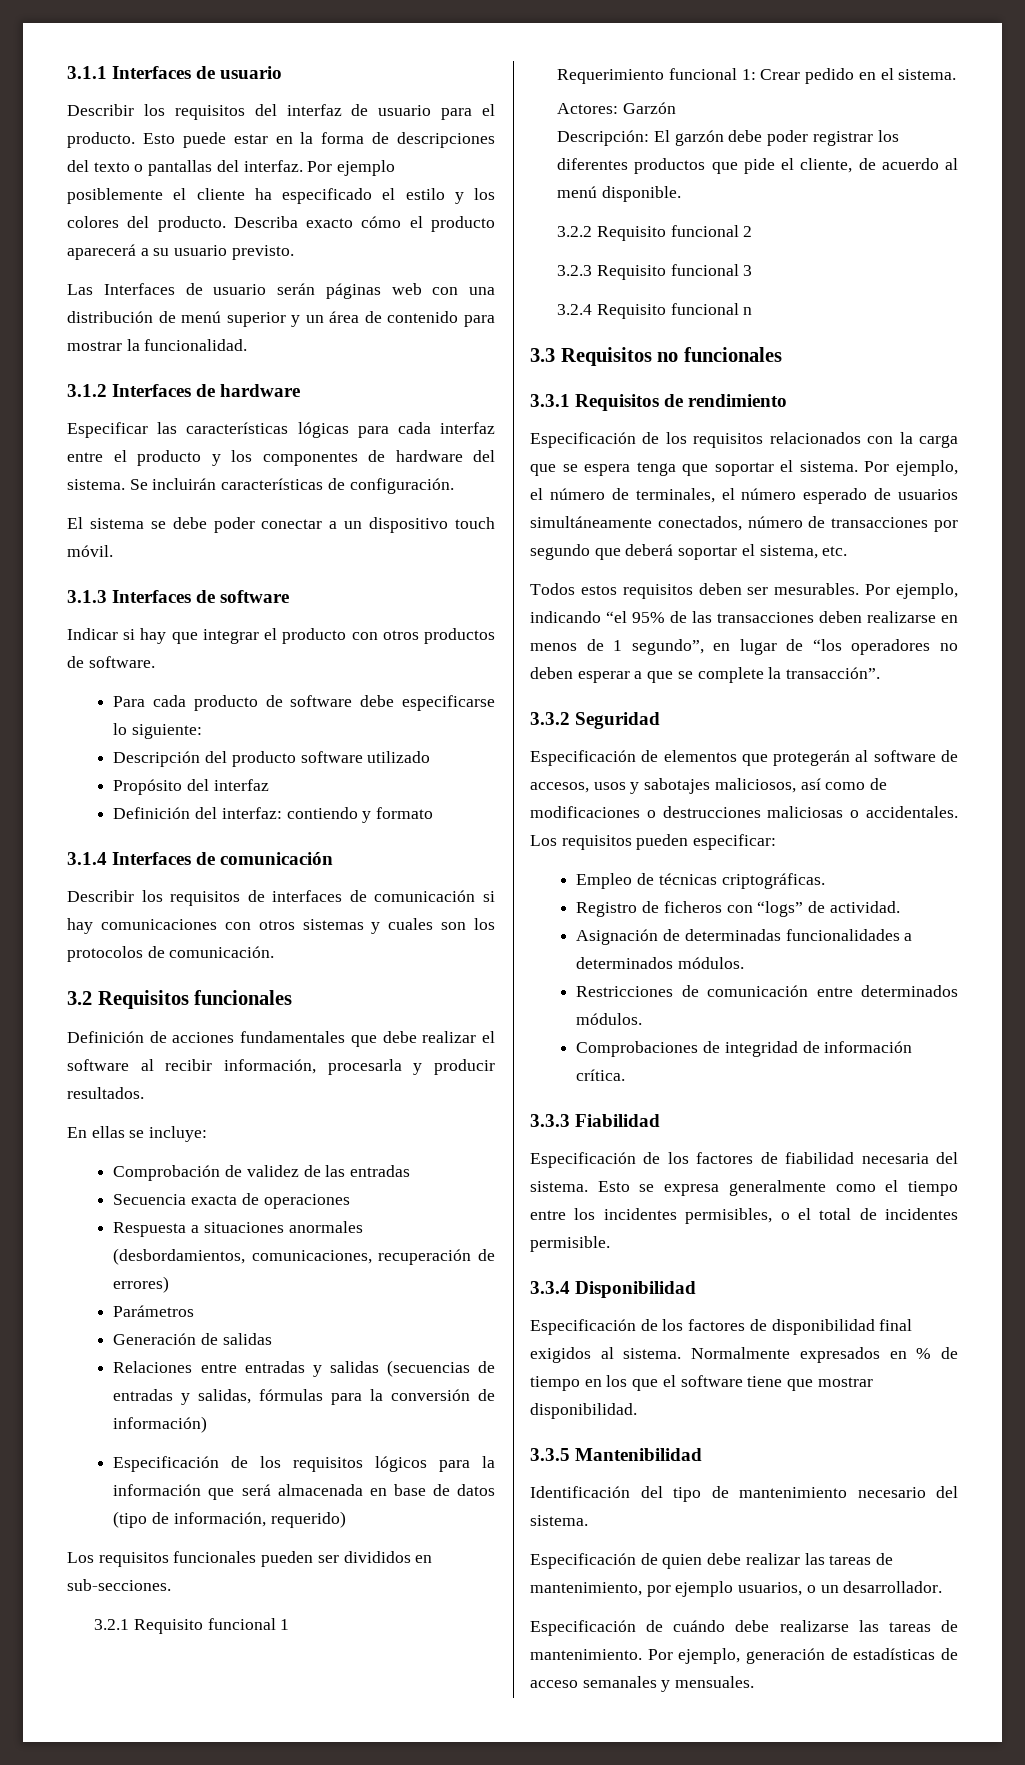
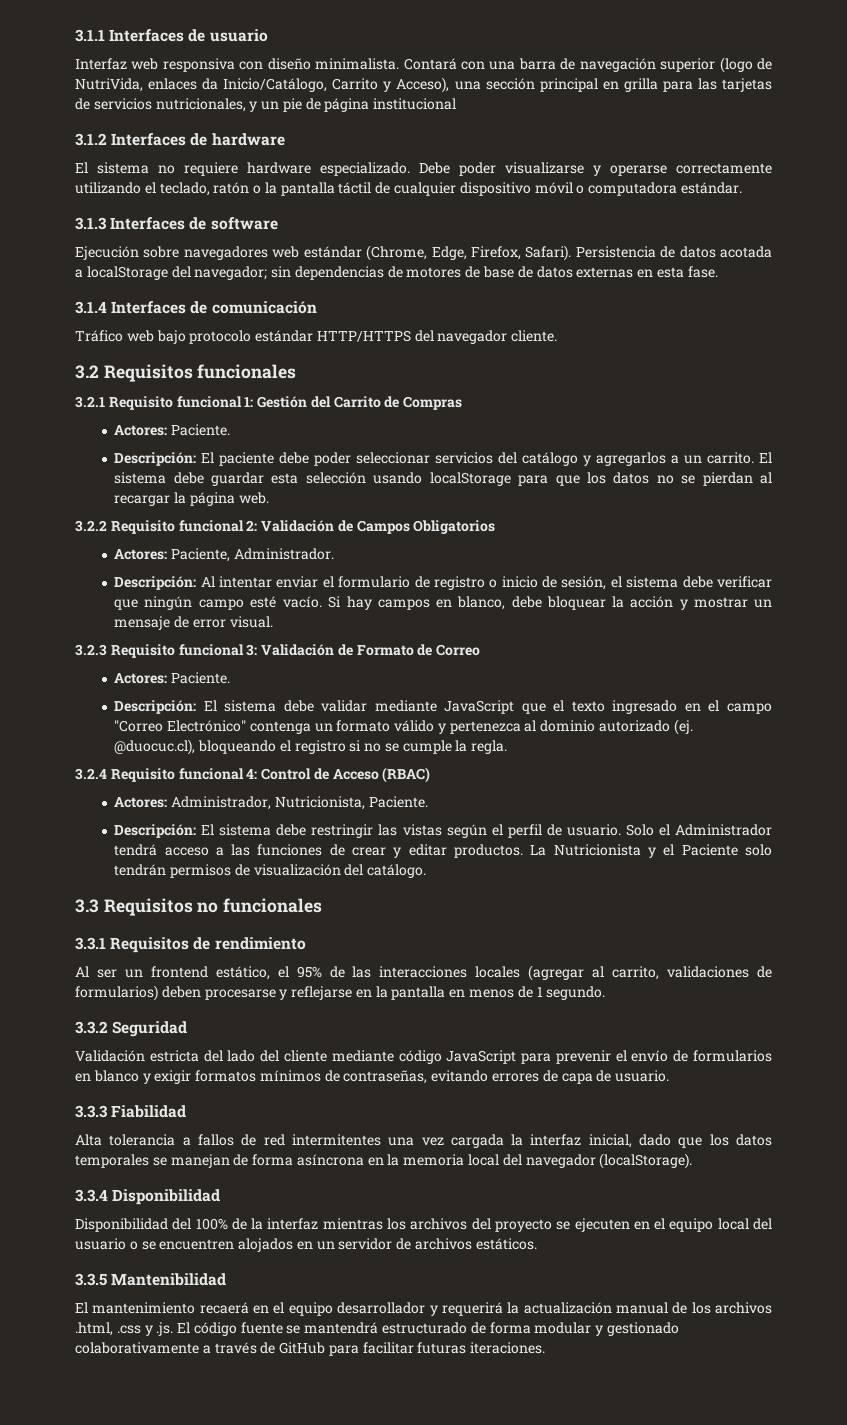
[67,104,495,120] [67,132,495,148] [67,160,396,176] [67,188,495,204] [67,216,495,232] [67,244,294,260] [67,283,495,299] [67,311,495,327] [67,339,248,351] [67,384,301,397] [67,422,496,438] [67,450,495,466] [67,478,454,494] [67,517,496,533] [67,545,113,557] [67,590,290,603] [67,628,496,644] [67,656,155,668] [113,695,495,711] [113,723,203,739] [113,751,431,767] [113,779,269,795] [113,807,434,823] [67,852,334,865] [67,890,495,906] [67,918,495,934] [67,946,275,962] [67,990,293,1009] [67,1031,496,1047] [67,1059,496,1075] [67,1087,144,1099] [67,1126,208,1142] [113,1165,411,1181] [113,1193,350,1209] [113,1221,363,1237] [113,1248,496,1265] [113,1276,170,1293] [113,1305,195,1317] [113,1333,272,1345] [113,1360,496,1377] [113,1389,496,1405] [113,1416,208,1433] [113,1456,496,1472] [113,1484,495,1500] [113,1511,346,1528] [67,1551,433,1567] [67,1579,171,1591] [94,1618,290,1634] [557,68,957,84] [557,102,676,114] [557,130,899,146] [557,158,958,174] [557,186,681,202] [557,225,753,241] [557,264,753,280] [557,303,753,319] Describir los requisitos del interfaz de usuario para el producto. Esto puede estar en la forma de descripciones del texto o pantallas del interfaz. Por ejemplo posiblemente el cliente ha especificado el estilo y los colores del producto. Describa exacto cómo el producto aparecerá a su usuario previsto. // Las Interfaces de usuario serán páginas web con una distribución de menú superior y un área de contenido para mostrar la funcionalidad. // 3.1.2 Interfaces de hardware // Especificar las características lógicas para cada interfaz entre el producto y los componentes de hardware del sistema. Se incluirán características de configuración. // El sistema se debe poder conectar a un dispositivo touch móvil. // 3.1.3 Interfaces de software // Indicar si hay que integrar el producto con otros productos de software. // Para cada producto de software debe especificarse lo siguiente: // Descripción del producto software utilizado // Propósito del interfaz // Definición del interfaz: contiendo y formato // 3.1.4 Interfaces de comunicación // Describir los requisitos de interfaces de comunicación si hay comunicaciones con otros sistemas y cuales son los protocolos de comunicación. // 3.2 Requisitos funcionales // Definición de acciones fundamentales que debe realizar el software al recibir información, procesarla y producir resultados. // En ellas se incluye: // Comprobación de validez de las entradas // Secuencia exacta de operaciones // Respuesta a situaciones anormales (desbordamientos, comunicaciones, recuperación de errores) // Parámetros // Generación de salidas // Relaciones entre entradas y salidas (secuencias de entradas y salidas, fórmulas para la conversión de información) // Especificación de los requisitos lógicos para la información que será almacenada en base de datos (tipo de información, requerido) // Los requisitos funcionales pueden ser divididos en sub-secciones. // 3.2.1 Requisito funcional 1 // Requerimiento funcional 1: Crear pedido en el sistema. // Actores: Garzón // Descripción: El garzón debe poder registrar los diferentes productos que pide el cliente, de acuerdo al menú disponible. // 3.2.2 Requisito funcional 2 // 3.2.3 Requisito funcional 3 // 3.2.4 Requisito funcional n -> [75,57,773,73] [75,77,772,93] [75,98,457,112] [75,133,285,146] [75,162,772,176] [75,182,742,196] [75,217,278,230] [75,245,772,261] [75,266,718,280] [75,301,317,314] [75,330,558,344] [75,364,297,382] [75,396,463,410] [114,424,230,436] [114,452,772,466] [114,472,772,486] [114,492,269,506] [75,520,496,534] [114,548,334,562] [114,576,772,590] [114,596,772,610] [114,616,273,630] [75,644,481,658] [114,672,230,684] [114,700,773,714] [114,719,693,735] [114,739,508,755] [75,767,431,783] [114,796,428,810] [114,824,772,838] [114,844,772,858] [114,864,427,878] Interfaz web responsiva con diseño minimalista. Contará con una barra de navegación superior (logo de NutriVida, enlaces da Inicio/Catálogo, Carrito y Acceso), una sección principal en grilla para las tarjetas de servicios nutricionales, y un pie de página institucional // 3.1.2 Interfaces de hardware // El sistema no requiere hardware especializado. Debe poder visualizarse y operarse correctamente utilizando el teclado, ratón o la pantalla táctil de cualquier dispositivo móvil o computadora estándar. // 3.1.3 Interfaces de software // Ejecución sobre navegadores web estándar (Chrome, Edge, Firefox, Safari). Persistencia de datos acotada a localStorage del navegador; sin dependencias de motores de base de datos externas en esta fase. // 3.1.4 Interfaces de comunicación // Tráfico web bajo protocolo estándar HTTP/HTTPS del navegador cliente. // 3.2 Requisitos funcionales // 3.2.1 Requisito funcional 1: Gestión del Carrito de Compras // Actores: Paciente. // Descripción: El paciente debe poder seleccionar servicios del catálogo y agregarlos a un carrito. El sistema debe guardar esta selección usando localStorage para que los datos no se pierdan al recargar la página web. // 3.2.2 Requisito funcional 2: Validación de Campos Obligatorios // Actores: Paciente, Administrador. // Descripción: Al intentar enviar el formulario de registro o inicio de sesión, el sistema debe verificar que ningún campo esté vacío. Si hay campos en blanco, debe bloquear la acción y mostrar un mensaje de error visual. // 3.2.3 Requisito funcional 3: Validación de Formato de Correo // Actores: Paciente. // Descripción: El sistema debe validar mediante JavaScript que el texto ingresado en el campo "Correo Electrónico" contenga un formato válido y pertenezca al dominio autorizado (ej. @duocuc.cl), bloqueando el registro si no se cumple la regla. // 3.2.4 Requisito funcional 4: Control de Acceso (RBAC) // Actores: Administrador, Nutricionista, Paciente. // Descripción: El sistema debe restringir las vistas según el perfil de usuario. Solo el Administrador tendrá acceso a las funciones de crear y editar productos. La Nutricionista y el Paciente solo tendrán permisos de visualización del catálogo.
[530,432,959,448] [530,460,958,476] [530,488,958,504] [530,516,958,532] [530,544,848,560] [530,583,958,599] [530,611,958,623] [530,639,958,655] [530,667,881,683] [530,712,661,729] [530,750,958,766] [530,778,888,794] [530,806,958,818] [530,834,777,850] [576,873,825,889] [576,901,900,917] [576,929,913,945] [576,957,745,969] [576,985,959,997] [576,1013,643,1025] [576,1041,913,1057] [576,1069,626,1081] [530,1114,661,1127] [530,1152,959,1168] [530,1180,958,1196] [530,1208,958,1224] [530,1236,610,1252] [530,1281,697,1298] [530,1319,913,1335] [530,1347,958,1363] [530,1375,873,1391] [530,1403,637,1419] [530,1448,703,1461] [530,1486,958,1502] [530,1515,588,1526] [530,1553,894,1569] [530,1581,943,1597] [530,1620,958,1636] [530,1648,959,1664] [530,1676,755,1692] Especificación de los requisitos relacionados con la carga que se espera tenga que soportar el sistema. Por ejemplo, el número de terminales, el número esperado de usuarios simultáneamente conectados, número de transacciones por segundo que deberá soportar el sistema, etc. // Todos estos requisitos deben ser mesurables. Por ejemplo, indicando “el 95% de las transacciones deben realizarse en menos de 1 segundo”, en lugar de “los operadores no deben esperar a que se complete la transacción”. // 3.3.2 Seguridad // Especificación de elementos que protegerán al software de accesos, usos y sabotajes maliciosos, así como de modificaciones o destrucciones maliciosas o accidentales. Los requisitos pueden especificar: // Empleo de técnicas criptográficas. // Registro de ficheros con “logs” de actividad. // Asignación de determinadas funcionalidades a determinados módulos. // Restricciones de comunicación entre determinados módulos. // Comprobaciones de integridad de información crítica. // 3.3.3 Fiabilidad // Especificación de los factores de fiabilidad necesaria del sistema. Esto se expresa generalmente como el tiempo entre los incidentes permisibles, o el total de incidentes permisible. // 3.3.4 Disponibilidad // Especificación de los factores de disponibilidad final exigidos al sistema. Normalmente expresados en % de tiempo en los que el software tiene que mostrar disponibilidad. // 3.3.5 Mantenibilidad // Identificación del tipo de mantenimiento necesario del sistema. // Especificación de quien debe realizar las tareas de mantenimiento, por ejemplo usuarios, o un desarrollador. // Especificación de cuándo debe realizarse las tareas de mantenimiento. Por ejemplo, generación de estadísticas de acceso semanales y mensuales. -> [75,965,772,981] [75,985,606,1001] [75,1021,188,1037] [75,1050,773,1064] [75,1070,670,1084] [75,1105,187,1118] [75,1134,772,1148] [75,1153,693,1169] [75,1189,221,1205] [75,1218,772,1232] [75,1238,537,1252] [75,1273,227,1286] [75,1302,772,1316] [75,1322,679,1336] [75,1342,546,1356] Al ser un frontend estático, el 95% de las interacciones locales (agregar al carrito, validaciones de formularios) deben procesarse y reflejarse en la pantalla en menos de 1 segundo. // 3.3.2 Seguridad // Validación estricta del lado del cliente mediante código JavaScript para prevenir el envío de formularios en blanco y exigir formatos mínimos de contraseñas, evitando errores de capa de usuario. // 3.3.3 Fiabilidad // Alta tolerancia a fallos de red intermitentes una vez cargada la interfaz inicial, dado que los datos temporales se manejan de forma asíncrona en la memoria local del navegador (localStorage). // 3.3.4 Disponibilidad // Disponibilidad del 100% de la interfaz mientras los archivos del proyecto se ejecuten en el equipo local del usuario o se encuentren alojados en un servidor de archivos estáticos. // 3.3.5 Mantenibilidad // El mantenimiento recaerá en el equipo desarrollador y requerirá la actualización manual de los archivos .html, .css y .js. El código fuente se mantendrá estructurado de forma modular y gestionado colaborativamente a través de GitHub para facilitar futuras iteraciones.

